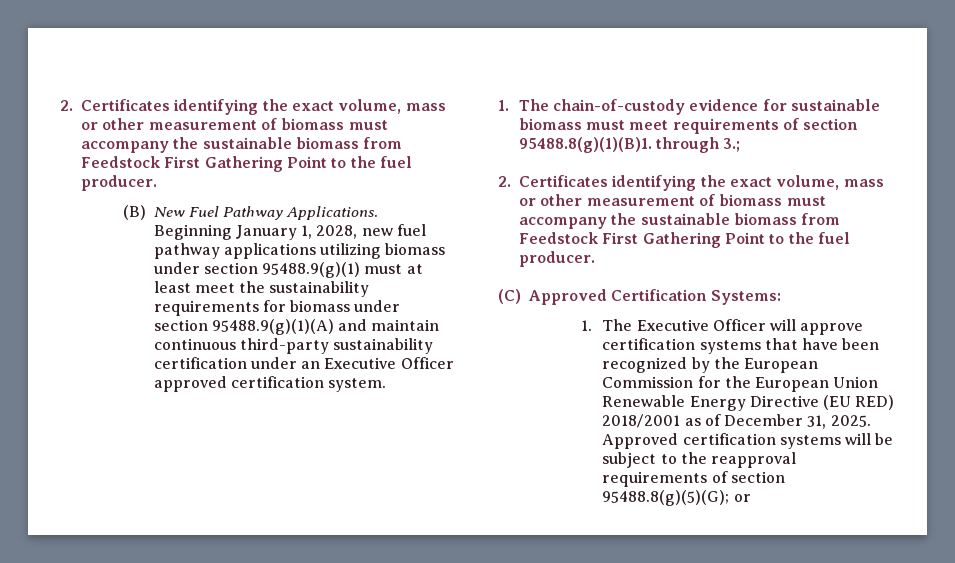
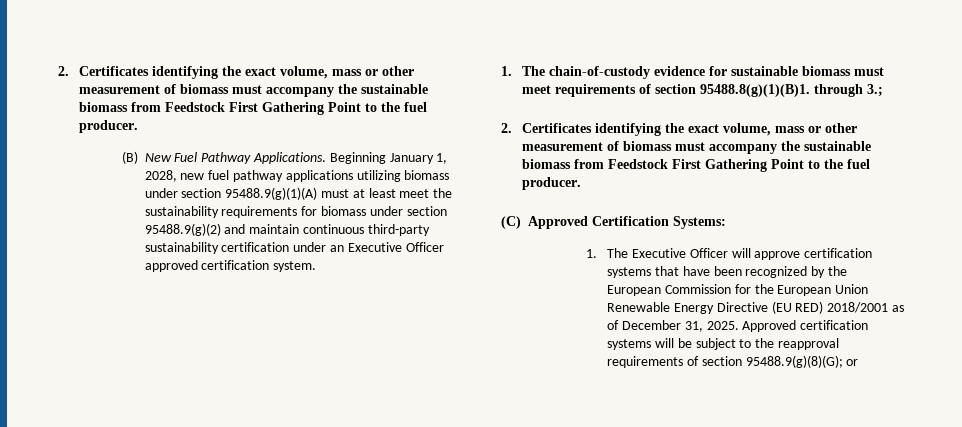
[262,262,361,278] 95488.9(g)(1) -> [225,187,318,200] 95488.9(g)(1)(A)
[211,319,334,335] 95488.9(g)(1)(A) -> [144,223,221,236] 95488.9(g)(2)
[602,490,730,506] 95488.8(g)(5)(G); -> [745,355,843,368] 95488.9(g)(8)(G);

